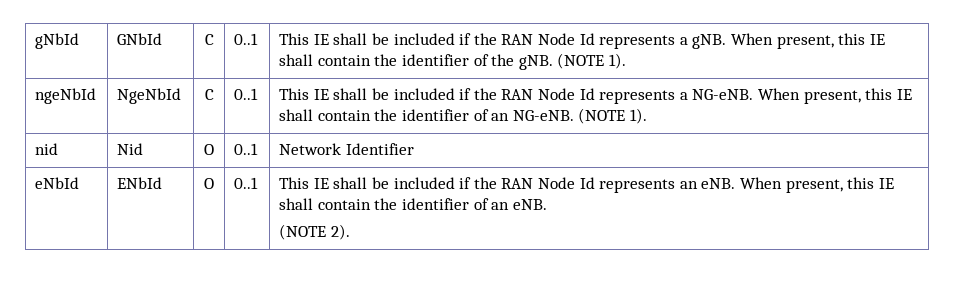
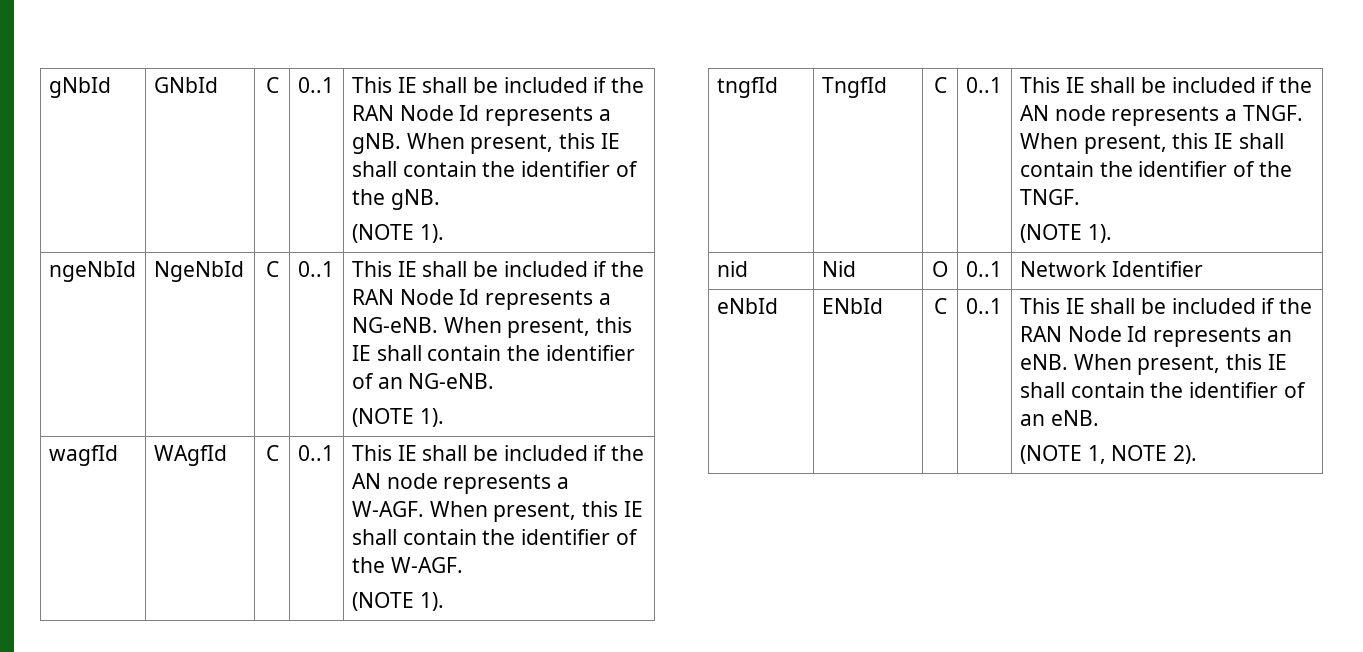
(553, 62) none -> (440, 199) //
(574, 115) none -> [351,408,444,427] [48,445,118,466] [153,445,227,466] [265,445,279,461] [297,445,334,461] [351,445,644,461] [351,473,569,494] [351,501,643,522] [351,529,638,545] [351,557,463,573] [351,592,444,611] [716,77,778,98] [821,77,887,98] [933,77,947,93] [965,77,1002,93] [1019,77,1312,93] [1019,105,1303,126] [1019,133,1284,154] [1019,161,1292,177] [1019,189,1080,205] // (NOTE 1). // wagfId | WAgfId | C | 0..1 | This IE shall be included if the AN node represents a W-AGF. When present, this IE shall contain the identifier of the W-AGF. // (NOTE 1). // tngfId | TngfId | C | 0..1 | This IE shall be included if the AN node represents a TNGF. When present, this IE shall contain the identifier of the TNGF. //
[204,178,214,189] O -> [933,298,947,314] C
(327, 232) none -> [1087,445,1168,464] 1, NOTE

